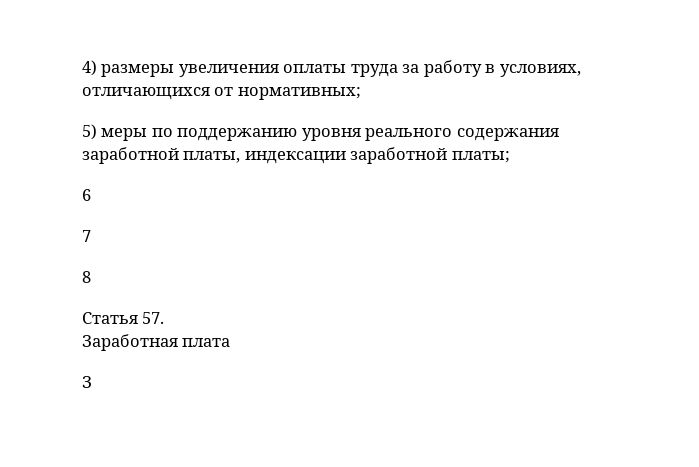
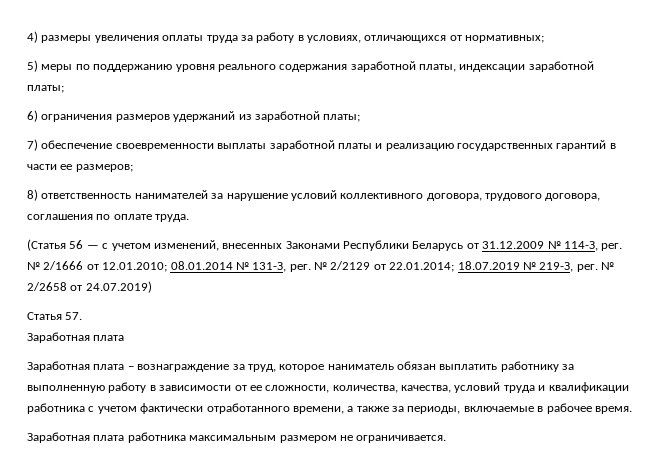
[82,189,91,201] [82,230,91,242] [82,271,91,283] [82,312,165,324] [82,334,231,351] [82,376,92,388] 6 // 7 // 8 // Статья 57. // Заработная плата // З -> [27,110,361,122] [27,139,616,151] [27,164,133,172] [27,189,601,201] [27,214,190,222] [27,239,623,251] [27,261,614,272] [27,281,152,293] [27,312,83,320] [27,332,125,343] [27,361,575,372] [27,382,629,393] [27,403,632,414] [27,432,447,443] 6) ограничения размеров удержаний из заработной платы; // 7) обеспечение своевременности выплаты заработной платы и реализацию государственных гарантий в части ее размеров; // 8) ответственность нанимателей за нарушение условий коллективного договора, трудового договора, соглашения по оплате труда. // (Статья 56 — с учетом изменений, внесенных Законами Республики Беларусь от 31.12.2009 № 114-З, рег. № 2/1666 от 12.01.2010; 08.01.2014 № 131-З, рег. № 2/2129 от 22.01.2014; 18.07.2019 № 219-З, рег. № 2/2658 от 24.07.2019) // Статья 57. // Заработная плата // Заработная плата – вознаграждение за труд, которое наниматель обязан выплатить работнику за выполненную работу в зависимости от ее сложности, количества, качества, условий труда и квалификации работника с учетом фактически отработанного времени, а также за периоды, включаемые в рабочее время. // Заработная плата работника максимальным размером не ограничивается.

